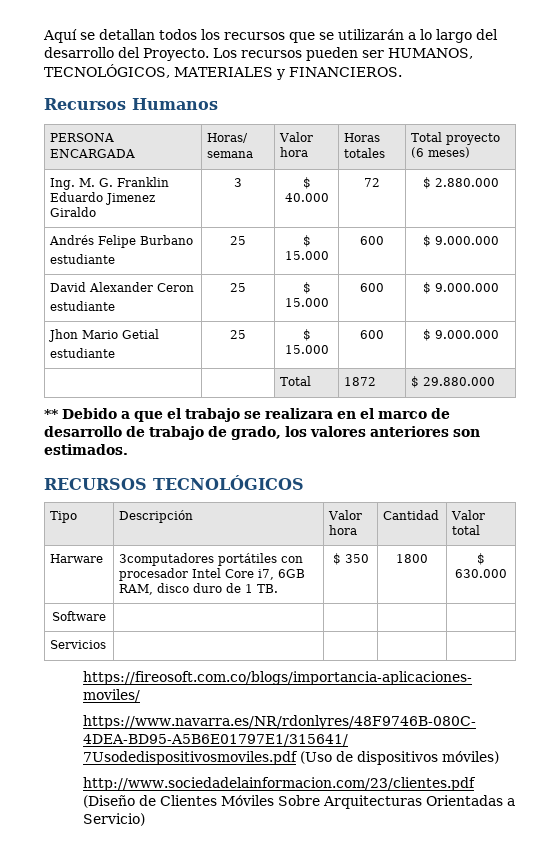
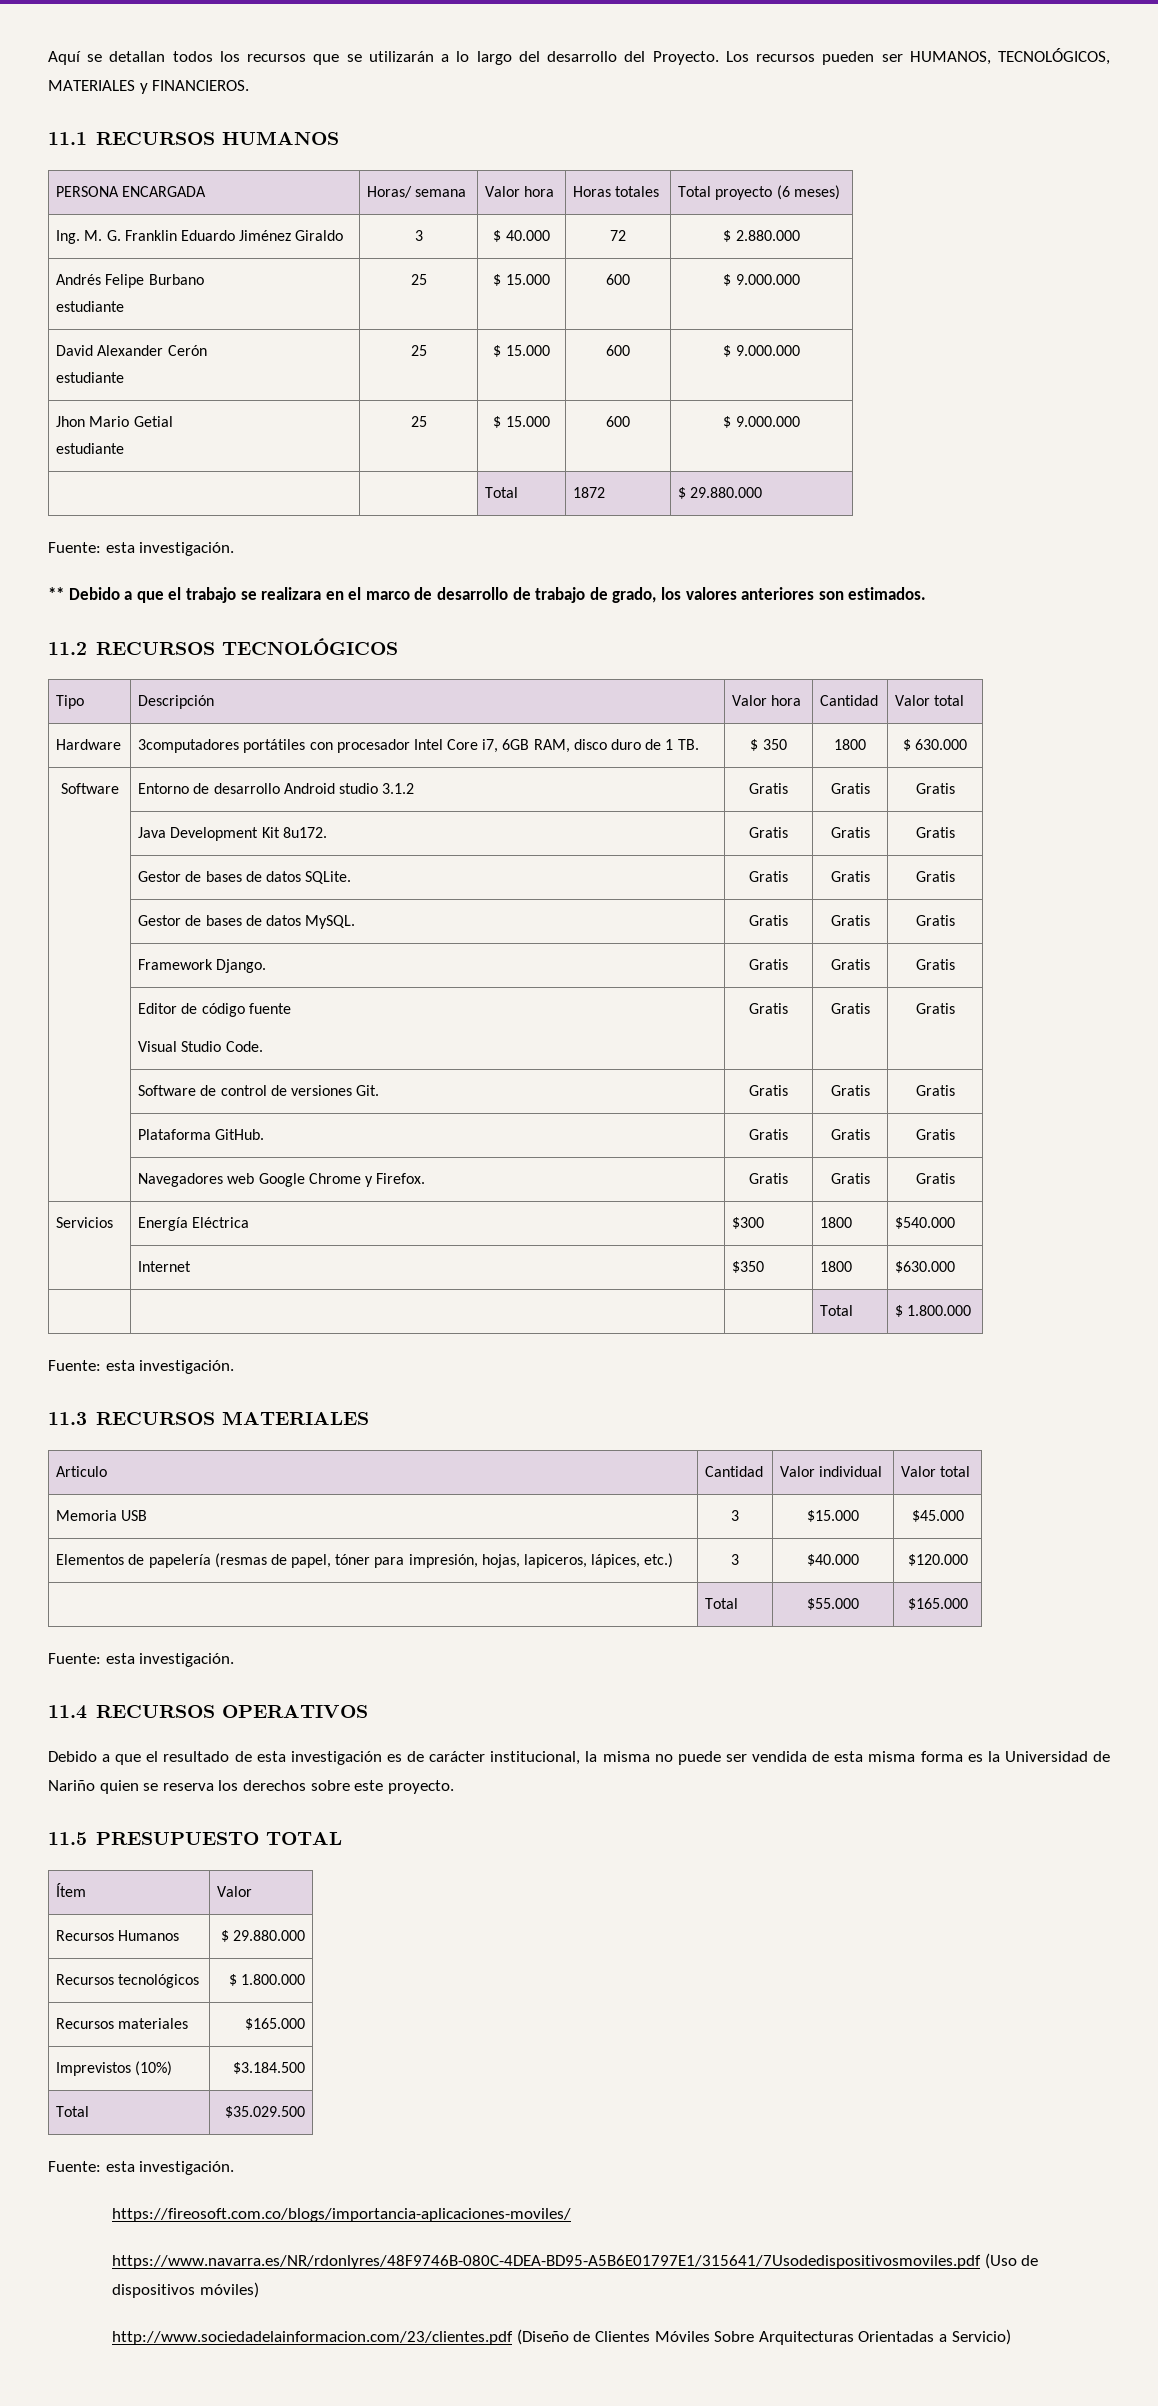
[44,98,218,110] Recursos Humanos -> [48,131,339,145] 11.1 RECURSOS HUMANOS
[105,193,156,205] Jimenez -> [239,230,292,241] Jiménez
[157,283,195,292] Ceron -> [167,345,207,356] Cerón
(496, 381) none -> [48,542,235,556] // Fuente: esta investigación.
(128, 449) none -> [48,642,87,655] 11.2
[50,554,104,563] Harware -> [56,739,122,750] Hardware
[50,640,107,649] | | | // Servicios | | | | -> [138,783,415,794] [749,783,788,794] [830,783,870,794] [915,783,955,794] [138,827,327,841] [749,827,788,838] [830,827,870,838] [915,827,955,838] [138,871,352,884] [749,871,788,882] [830,871,870,882] [915,871,955,882] [138,915,356,929] [749,915,788,926] [830,915,870,926] [915,915,955,926] [138,959,267,973] [749,959,788,970] [830,959,870,970] [915,959,955,970] [138,1003,291,1017] [138,1041,263,1052] [749,1003,788,1014] [830,1003,870,1014] [915,1003,955,1014] [138,1085,380,1096] [749,1085,788,1096] [830,1085,870,1096] [915,1085,955,1096] [138,1129,265,1140] [749,1129,788,1140] [830,1129,870,1140] [915,1129,955,1140] [138,1173,426,1187] [749,1173,788,1184] [830,1173,870,1184] [915,1173,955,1184] [56,1217,114,1228] [138,1217,250,1231] [732,1217,765,1229] [820,1217,853,1228] [895,1217,956,1229] [138,1261,192,1272] [732,1261,765,1273] [820,1261,853,1272] [895,1261,956,1273] [820,1305,854,1316] [895,1305,972,1317] [48,1360,235,1374] [48,1411,369,1425] [56,1466,108,1477] [705,1466,764,1477] [780,1466,883,1477] [901,1466,971,1477] [56,1510,148,1521] [731,1510,739,1521] [807,1510,859,1522] [911,1510,964,1522] [56,1553,674,1568] [731,1554,739,1565] [807,1554,859,1566] [907,1554,968,1566] [705,1598,739,1609] [807,1598,859,1610] [907,1598,968,1610] [48,1653,235,1667] [48,1705,368,1719] [48,1751,1110,1765] [48,1780,454,1794] [48,1832,342,1845] [56,1883,87,1897] [217,1886,253,1897] [56,1930,180,1941] [220,1930,305,1942] [56,1974,200,1988] [228,1974,305,1986] [56,2018,189,2029] [244,2018,305,2030] [56,2061,173,2076] [232,2062,305,2074] [56,2106,90,2117] [224,2106,305,2118] [48,2161,235,2175] Entorno de desarrollo Android studio 3.1.2 | Gratis | Gratis | Gratis // | Java Development Kit 8u172. | Gratis | Gratis | Gratis // | Gestor de bases de datos SQLite. | Gratis | Gratis | Gratis // | Gestor de bases de datos MySQL. | Gratis | Gratis | Gratis // | Framework Django. | Gratis | Gratis | Gratis // | Editor de código fuente // Visual Studio Code. | Gratis | Gratis | Gratis // | Software de control de versiones Git. | Gratis | Gratis | Gratis // | Plataforma GitHub. | Gratis | Gratis | Gratis // | Navegadores web Google Chrome y Firefox. | Gratis | Gratis | Gratis // Servicios | Energía Eléctrica | $300 | 1800 | $540.000 // | Internet | $350 | 1800 | $630.000 // | | | Total | $ 1.800.000 // Fuente: esta investigación. // 11.3 RECURSOS MATERIALES // Articulo | Cantidad | Valor individual | Valor total // Memoria USB | 3 | $15.000 | $45.000 // Elementos de papelería (resmas de papel, tóner para impresión, hojas, lapiceros, lápices, etc.) | 3 | $40.000 | $120.000 // | Total | $55.000 | $165.000 // Fuente: esta investigación. // 11.4 RECURSOS OPERATIVOS // Debido a que el resultado de esta investigación es de carácter institucional, la misma no puede ser vendida de esta misma forma es la Universidad de Nariño quien se reserva los derechos sobre este proyecto. // 11.5 PRESUPUESTO TOTAL // Ítem | Valor // Recursos Humanos | $ 29.880.000 // Recursos tecnológicos | $ 1.800.000 // Recursos materiales | $165.000 // Imprevistos (10%) | $3.184.500 // Total | $35.029.500 // Fuente: esta investigación.

